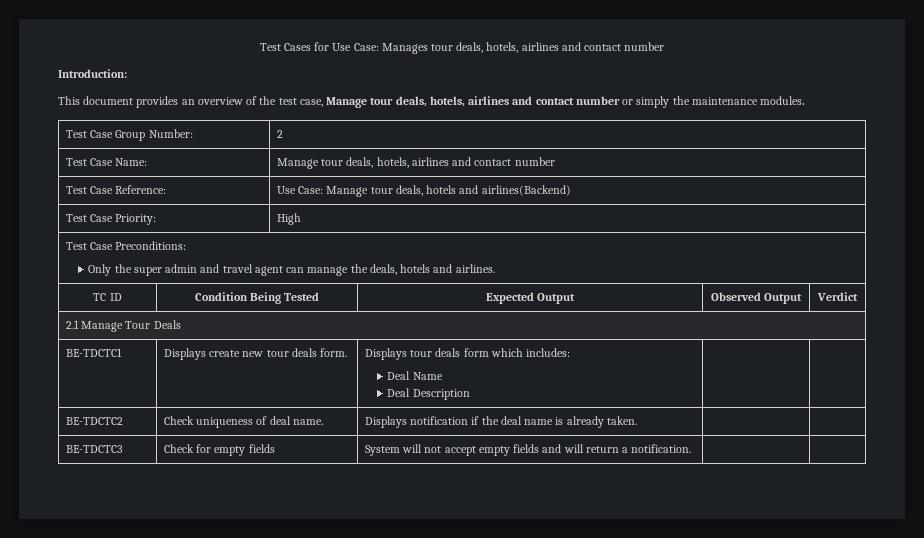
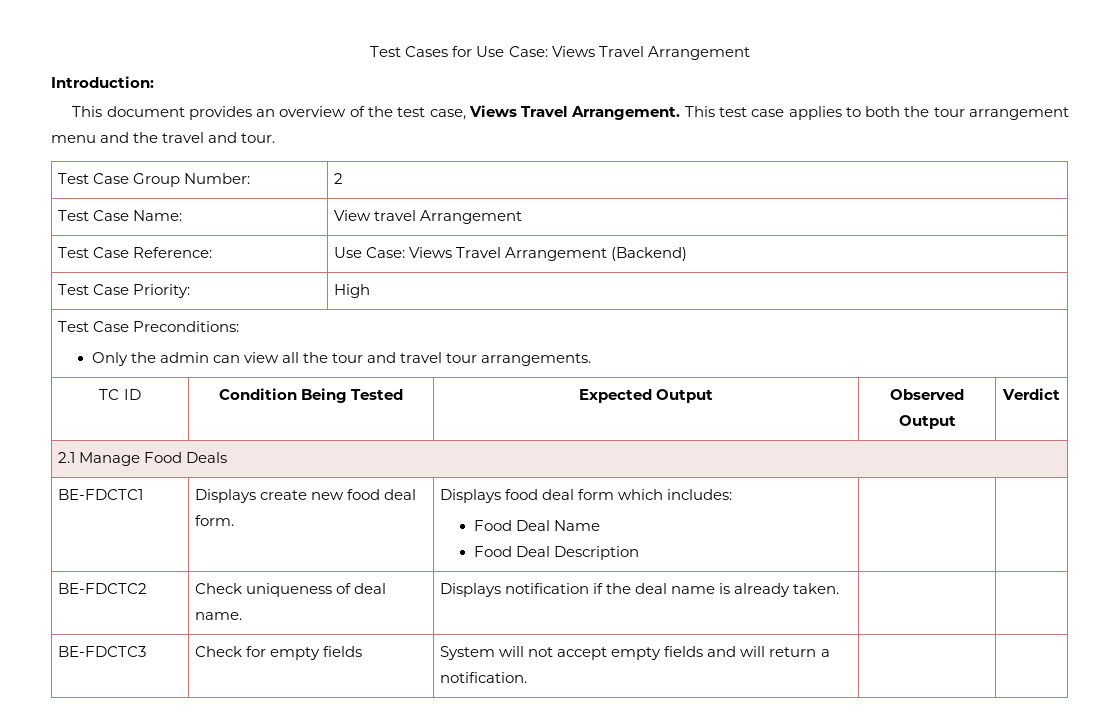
[381,42,665,54] Manages tour deals, hotels, airlines and contact number -> [551,46,750,60] Views Travel Arrangement
[326,96,806,108] Manage tour deals, hotels, airlines and contact number or simply the maintenance modules. -> [468,105,1069,120] [51,132,276,143] Views Travel Arrangement. This test case applies to both the tour arrangement menu and the travel and tour.
[276,157,555,169] Manage tour deals, hotels, airlines and contact number -> [334,210,523,224] View travel Arrangement
[326,185,571,197] Manage tour deals, hotels and airlines(Backend) -> [409,247,688,261] Views Travel Arrangement (Backend)
[133,264,495,276] super admin and travel agent can manage the deals, hotels and airlines. -> [160,352,592,366] admin can view all the tour and travel tour arrangements.
[125,321,151,329] Tour -> [144,452,183,463] Food
[65,348,122,357] BE-TDCTC1 -> [58,489,144,500] BE-FDCTC1
[266,348,317,357] tour deals -> [347,489,417,500] food deal
[410,348,461,357] tour deals -> [505,489,575,500] food deal
(571, 352) none -> [473,520,512,531] Food
(443, 376) none -> [473,546,512,557] Food
[65,417,123,425] BE-TDCTC2 -> [58,583,148,594] BE-FDCTC2
[65,445,123,453] BE-TDCTC3 -> [58,646,147,657] BE-FDCTC3

